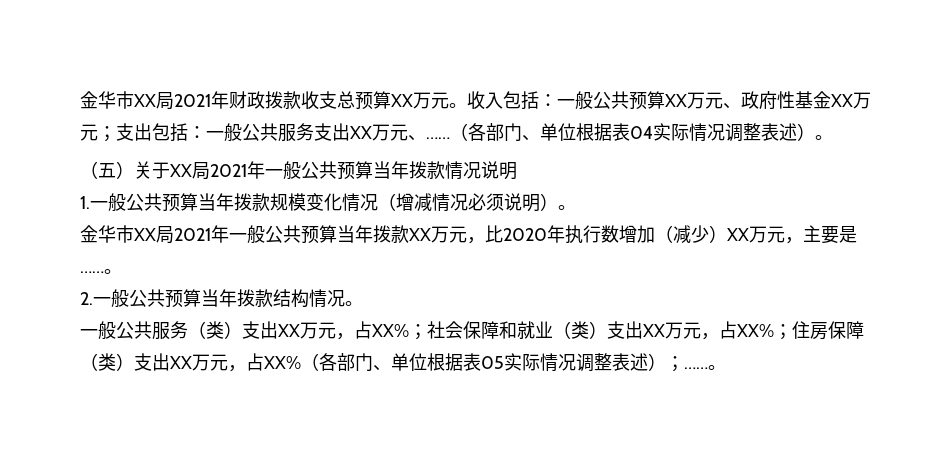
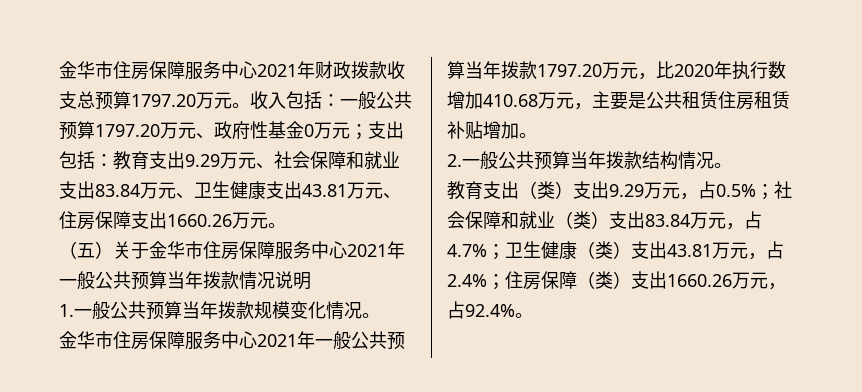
[80,91,174,110] 金华市XX局 -> [59,61,257,80] 金华市住房保障服务中心
[391,94,413,107] XX -> [131,94,196,107] 1797.20
[665,94,687,107] XX -> [95,124,160,137] 1797.20
[831,94,853,107] XX -> [304,124,314,137] 0
[206,123,833,142] [80,161,210,180] 一般公共服务支出XX万元、……（各部门、单位根据表04实际情况调整表述）。 // （五）关于XX局 -> [113,151,400,170] [59,181,401,200] [59,211,286,230] [59,241,347,260] 教育支出9.29万元、社会保障和就业支出83.84万元、卫生健康支出43.81万元、住房保障支出1660.26万元。 // （五）关于金华市住房保障服务中心
[378,193,576,212] [80,225,431,244] （增减情况必须说明）。 // 金华市XX局2021年一般公共预算当年拨款XX -> [362,313,380,318] [59,331,405,350] [447,61,602,79] 。 // 金华市住房保障服务中心2021年一般公共预算当年拨款1797.20
[655,225,857,244] [80,271,104,273] （减少）XX万元，主要是…… -> [483,91,790,110] [447,121,519,139] 410.68万元，主要是公共租赁住房租赁补贴增加
[80,321,409,340] 一般公共服务（类）支出XX万元，占XX% -> [447,181,756,200] 教育支出（类）支出9.29万元，占0.5%
[643,321,774,340] XX万元，占XX% -> [645,211,762,230] [447,241,784,260] [447,274,487,287] 83.84万元，占4.7%；卫生健康（类）支出43.81万元，占2.4%
[170,353,708,372] XX万元，占XX%（各部门、单位根据表05实际情况调整表述）；…… -> [667,272,786,290] [447,301,515,319] 1660.26万元，占92.4%

